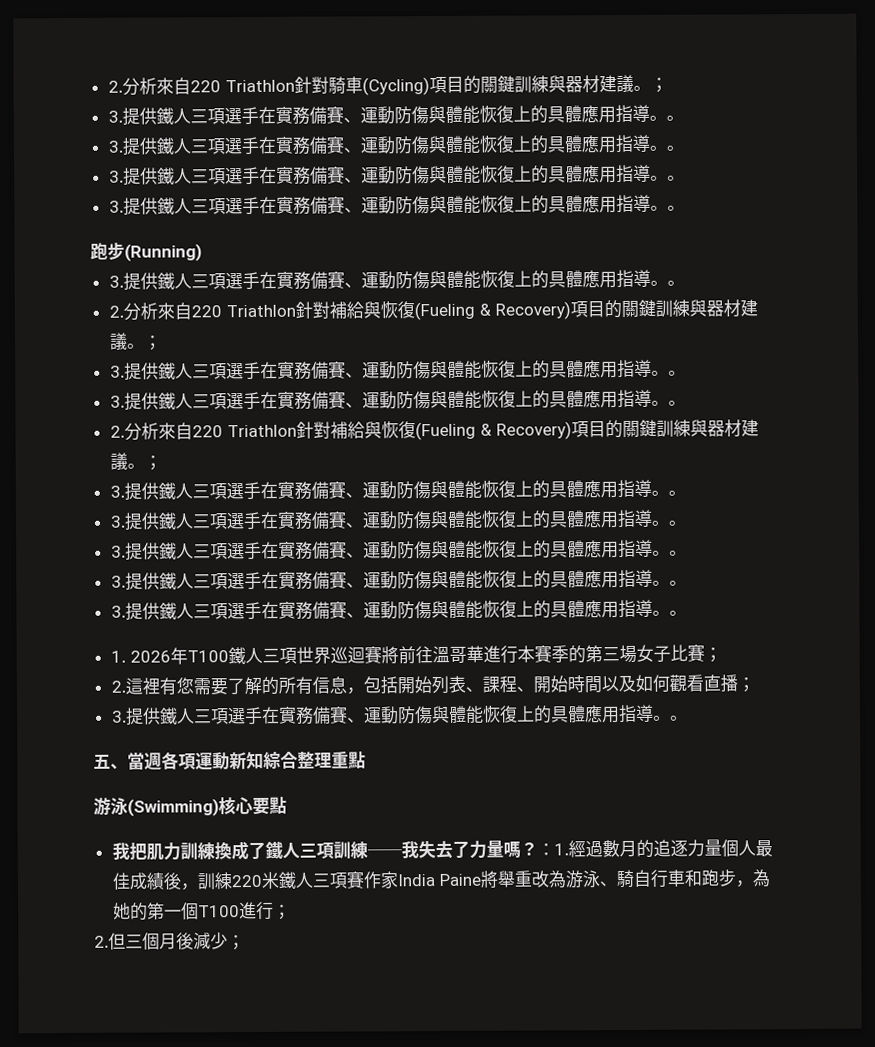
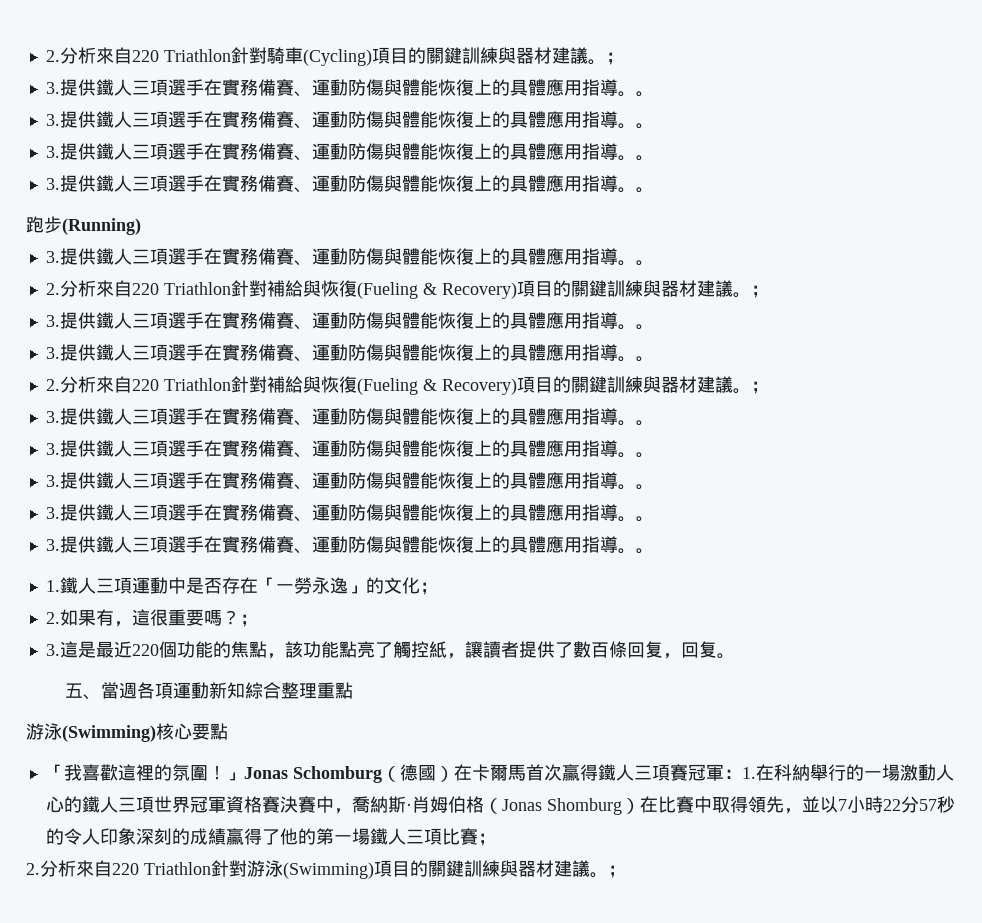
[129,644,722,665] [110,674,755,696] [111,704,671,726] 2026年T100鐵人三項世界巡迴賽將前往溫哥華進行本賽季的第三場女子比賽； // 2.這裡有您需要了解的所有信息，包括開始列表、課程、開始時間以及如何觀看直播； // 3.提供鐵人三項選手在實務備賽、運動防傷與體能恢復上的具體應用指導。 -> [59,577,438,595] [45,609,258,627] [45,641,717,659] 鐵人三項運動中是否存在「一勞永逸」的文化； // 2.如果有，這很重要嗎？； // 3.這是最近220個功能的焦點，該功能點亮了觸控紙，讓讀者提供了數百條回复，回复
[111,839,773,861] [111,869,770,891] [112,901,291,921] [94,932,228,950] 我把肌力訓練換成了鐵人三項訓練──我失去了力量嗎？：1.經過數月的追逐力量個人最佳成績後，訓練220米鐵人三項賽作家India Paine將舉重改為游泳、騎自行車和跑步，為她的第一個T100進行； // 2.但三個月後減少 -> [45,764,954,783] [45,796,955,815] [45,828,496,846] [26,860,608,879] 「我喜歡這裡的氛圍！」Jonas Schomburg（德國）在卡爾馬首次贏得鐵人三項賽冠軍：1.在科納舉行的一場激動人心的鐵人三項世界冠軍資格賽決賽中，喬納斯·肖姆伯格（Jonas Shomburg）在比賽中取得領先，並以7小時22分57秒的令人印象深刻的成績贏得了他的第一場鐵人三項比賽； // 2.分析來自220 Triathlon針對游泳(Swimming)項目的關鍵訓練與器材建議。

